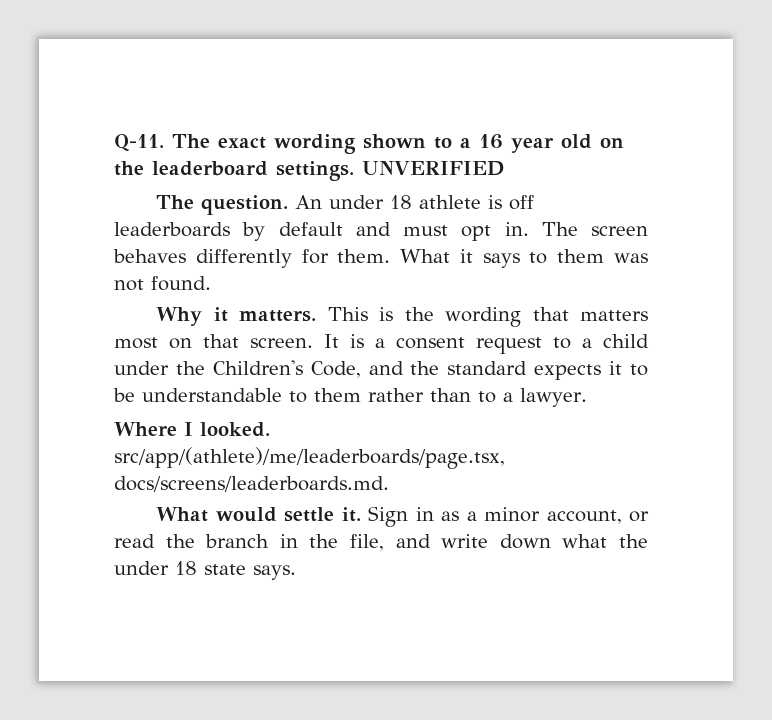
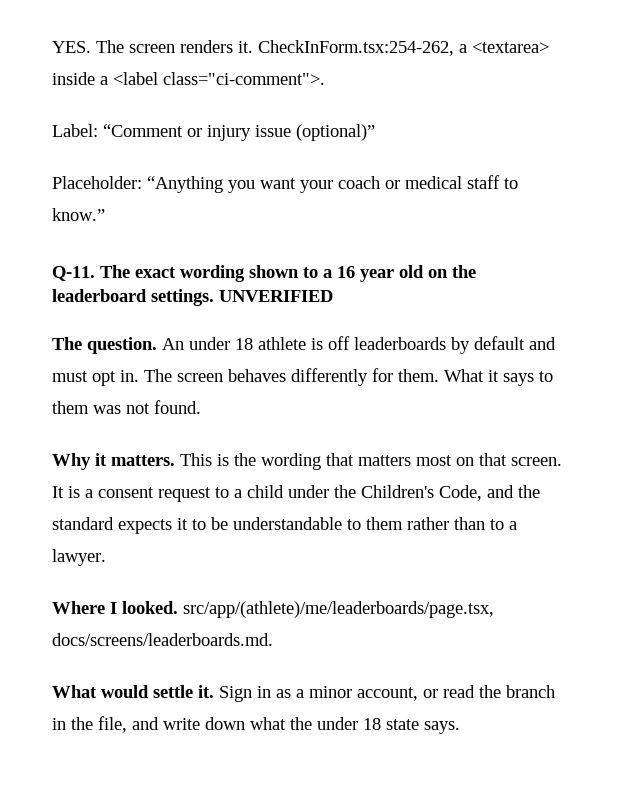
(114, 143) none -> [52,40,549,56] [52,72,325,85] [52,124,375,141] [52,175,518,193] [52,208,105,221] YES. The screen renders it. CheckInForm.tsx:254-262, a <textarea> inside a <label class="ci-comment">. // Label: “Comment or injury issue (optional)” // Placeholder: “Anything you want your coach or medical staff to know.” //

